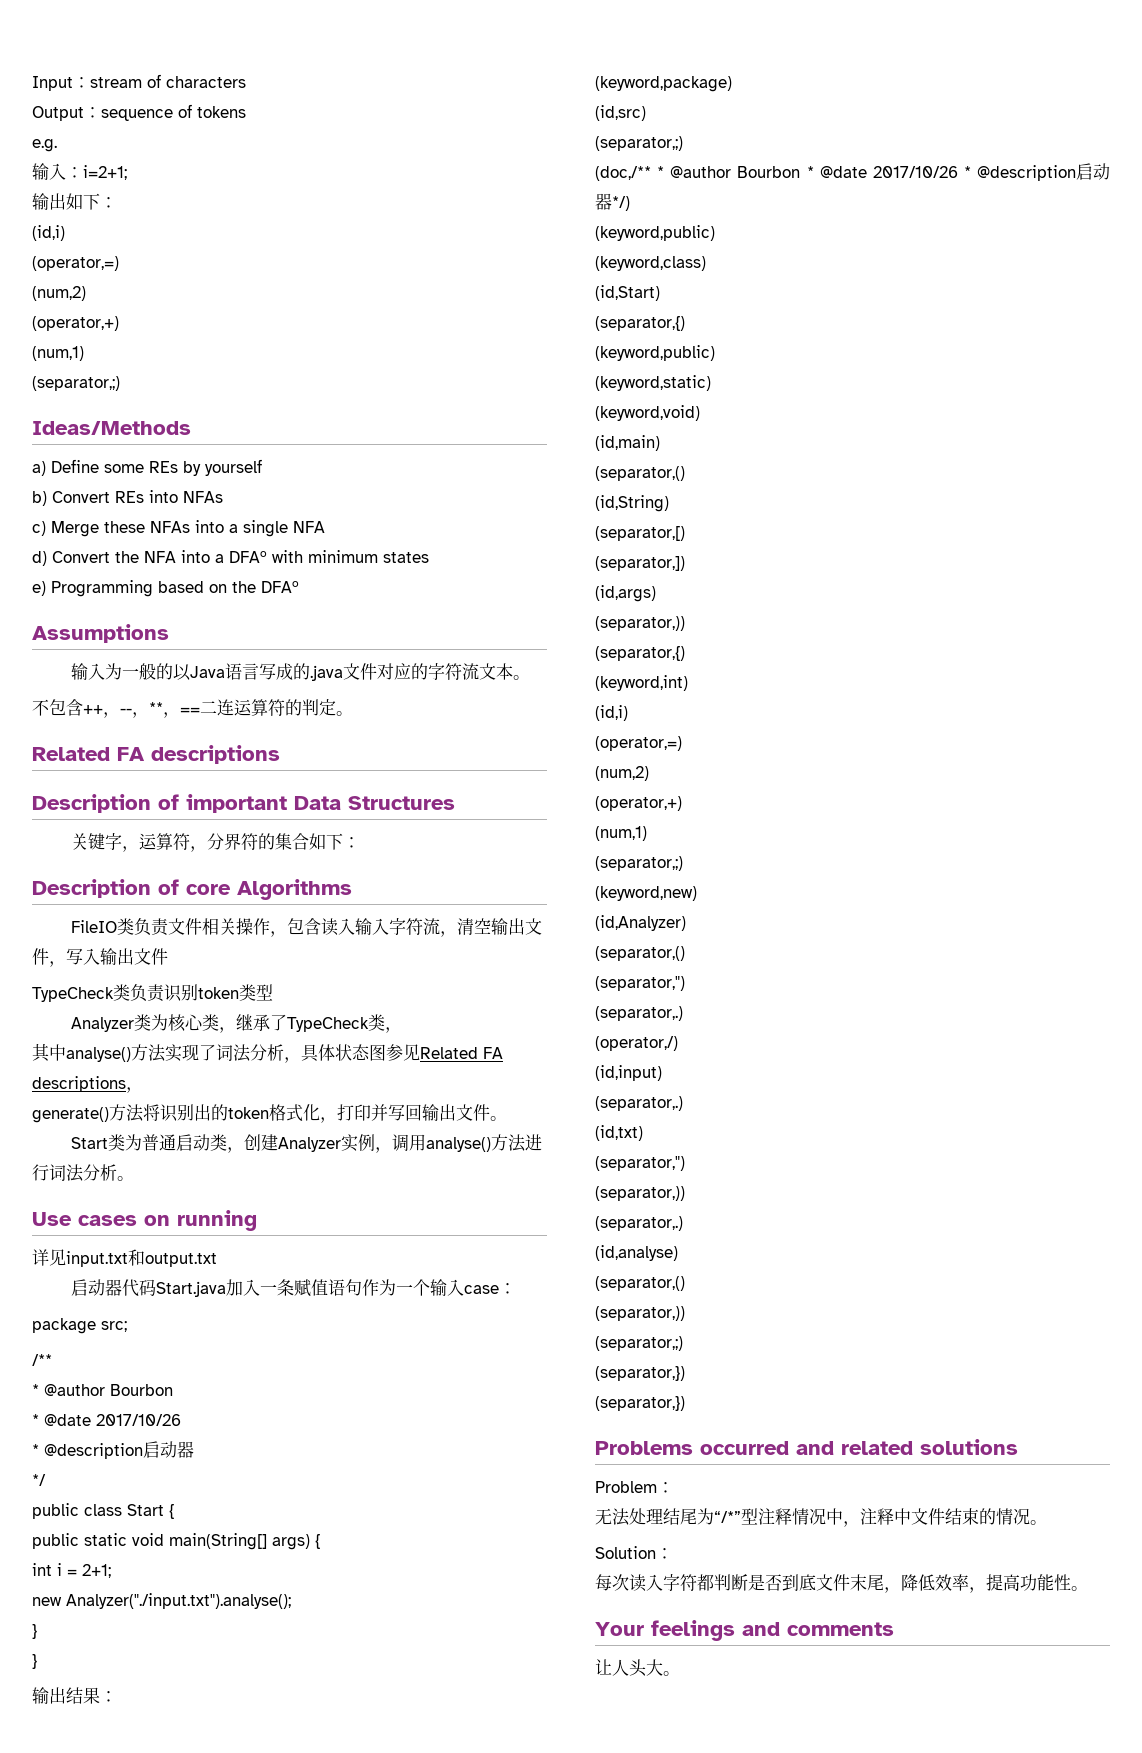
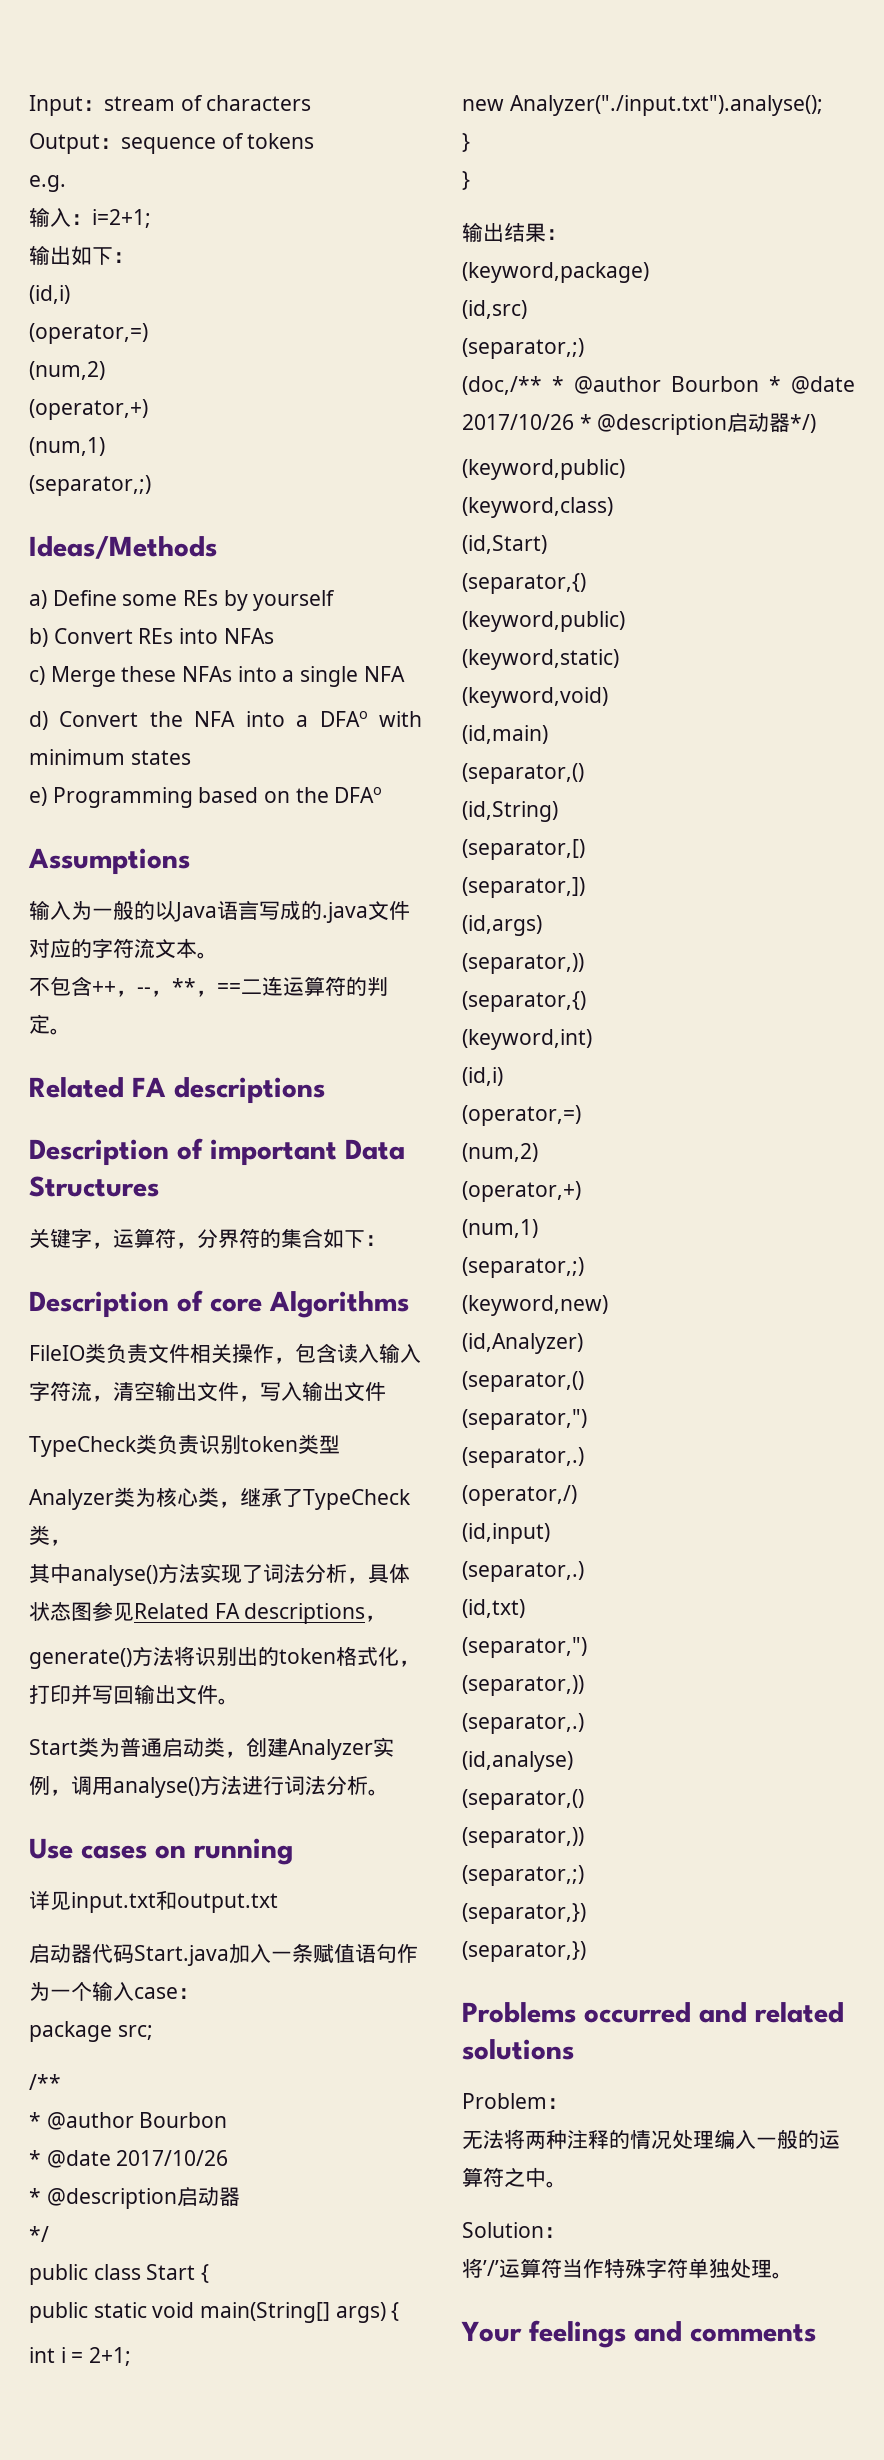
[629,1508,1047,1527] [595,1546,673,1559] [595,1574,1071,1593] 处理结尾为“/*”型注释情况中，注释中文件结束的情况。 // Solution： // 每次读入字符都判断是否到底文件末尾，降低效率，提高功能性 -> [504,2129,840,2149] [462,2167,567,2188] [462,2222,565,2238] [462,2258,772,2279] 将两种注释的情况处理编入一般的运算符之中。 // Solution： // 将’/’运算符当作特殊字符单独处理
[595,1659,680,1677] // 让人头大。 -> (816, 2333) none

